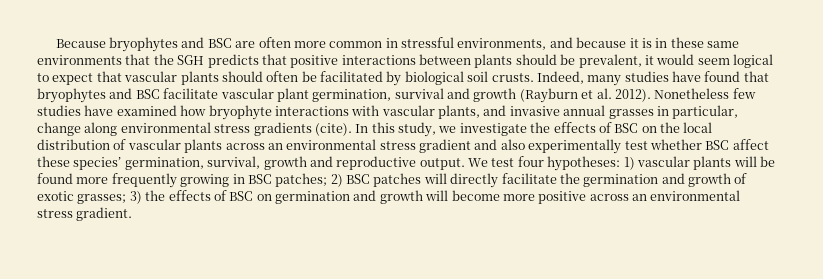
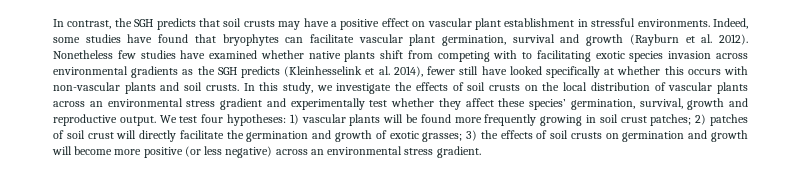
[55,37,740,52] [37,54,773,68] [37,71,622,86] Because bryophytes and BSC are often more common in stressful environments, and because it is in these same environments that the SGH predicts that positive interactions between plants should be prevalent, it would seem logical to expect that vascular plants should often be facilitated by biological soil crusts. Indeed, many -> [53,18,748,30] [53,37,80,43] In contrast, the SGH predicts that soil crusts may have a positive effect on vascular plant establishment in stressful environments. Indeed, some
[109,88,160,99] and BSC -> [285,37,304,43] can
[180,105,739,120] [37,122,352,136] how bryophyte interactions with vascular plants, and invasive annual grasses in particular, change along environmental stress gradients (cite). -> [260,50,748,62] [53,66,749,78] [53,82,239,94] whether native plants shift from competing with to facilitating exotic species invasion across environmental gradients as the SGH predicts (Kleinhesselink et al. 2014), fewer still have looked specifically at whether this occurs with non-vascular plants and soil crusts.
[614,123,639,133] BSC -> [467,82,520,91] soil crusts
[500,139,525,150] also -> (286, 102) none
[705,140,730,150] BSC -> [438,98,461,110] they
[247,173,422,187] BSC patches; 2) BSC patches -> [599,114,748,126] [53,130,114,139] soil crust patches; 2) patches of soil crust
[229,191,254,201] BSC -> [550,130,602,139] soil crusts
(587, 197) none -> [184,146,273,158] (or less negative)

